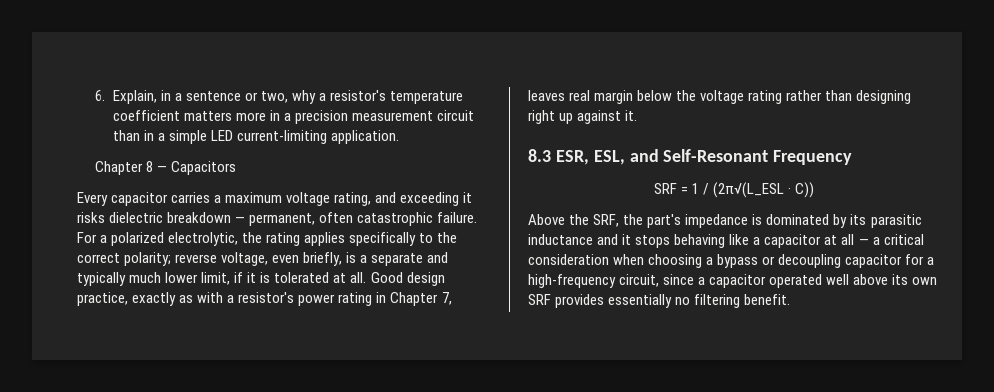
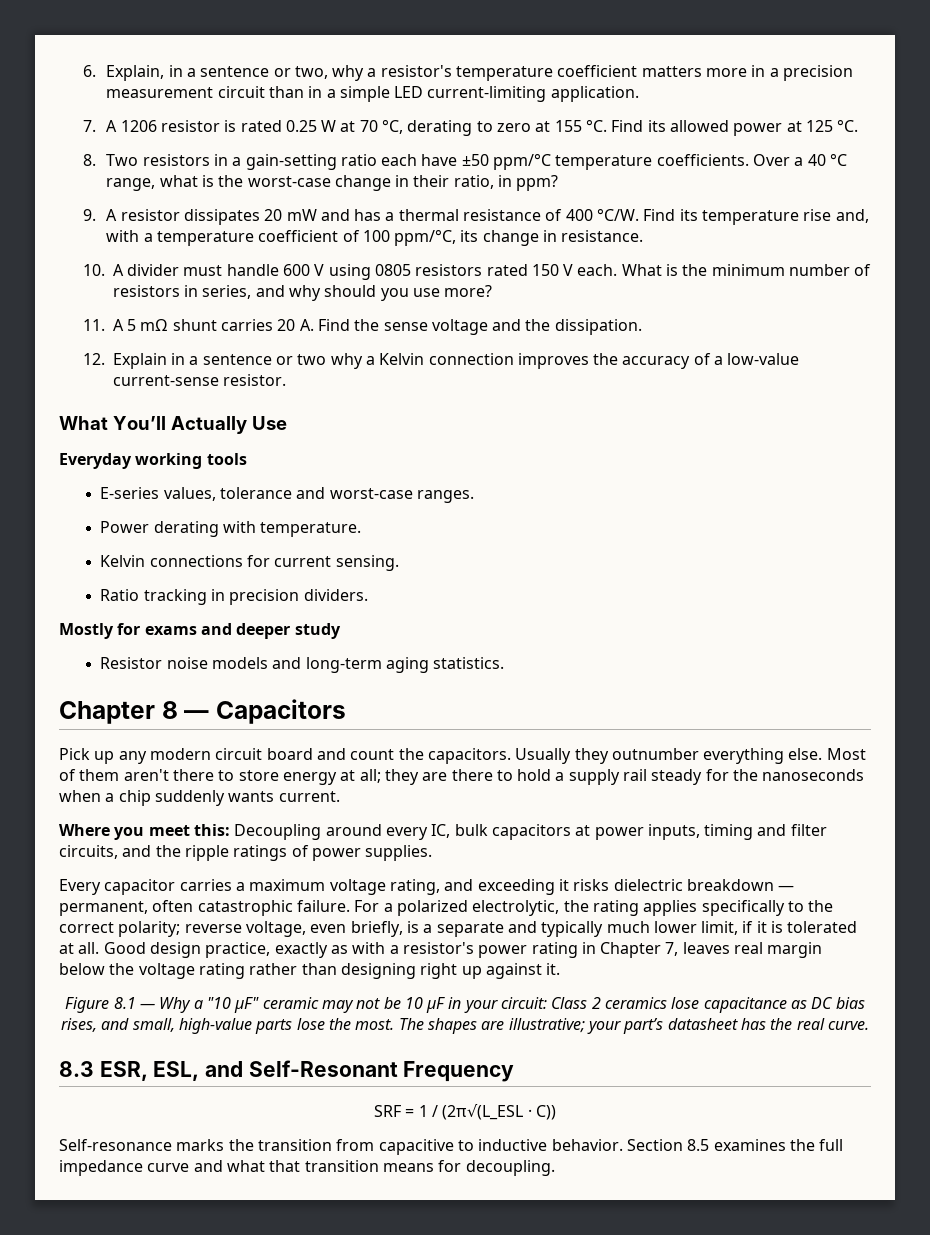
[94,161,237,175] Chapter 8 — Capacitors -> [82,119,859,136] [82,153,848,170] [106,175,559,191] [82,208,869,225] [106,229,644,246] [82,264,872,280] [112,285,493,301] [82,319,642,335] [82,353,800,369] [112,374,286,386] [59,416,287,434] [59,453,247,469] [100,487,474,503] [100,521,362,537] [100,555,399,571] [100,589,368,605] [59,623,341,639] [100,657,505,673] [59,699,346,724] [59,748,866,764] [59,769,865,785] [59,790,340,806] [59,824,827,840] [59,845,433,861] 7. A 1206 resistor is rated 0.25 W at 70 °C, derating to zero at 155 °C. Find its allowed power at 125 °C. // 8. Two resistors in a gain-setting ratio each have ±50 ppm/°C temperature coefficients. Over a 40 °C range, what is the worst-case change in their ratio, in ppm? // 9. A resistor dissipates 20 mW and has a thermal resistance of 400 °C/W. Find its temperature rise and, with a temperature coefficient of 100 ppm/°C, its change in resistance. // 10. A divider must handle 600 V using 0805 resistors rated 150 V each. What is the minimum number of resistors in series, and why should you use more? // 11. A 5 mΩ shunt carries 20 A. Find the sense voltage and the dissipation. // 12. Explain in a sentence or two why a Kelvin connection improves the accuracy of a low-value current-sense resistor. // What You’ll Actually Use // Everyday working tools // E-series values, tolerance and worst-case ranges. // Power derating with temperature. // Kelvin connections for current sensing. // Ratio tracking in precision dividers. // Mostly for exams and deeper study // Resistor noise models and long-term aging statistics. // Chapter 8 — Capacitors // Pick up any modern circuit board and count the capacitors. Usually they outnumber everything else. Most of them aren't there to store energy at all; they are there to hold a supply rail steady for the nanoseconds when a chip suddenly wants current. // Where you meet this: Decoupling around every IC, bulk capacitors at power inputs, timing and filter circuits, and the ripple ratings of power supplies.
(638, 115) none -> [65,997,865,1013] [61,1018,869,1034] // Figure 8.1 — Why a "10 µF" ceramic may not be 10 µF in your circuit: Class 2 ceramics lose capacitance as DC bias rises, and small, high-value parts lose the most. The shapes are illustrative; your part’s datasheet has the real curve.
[528,214,922,228] [528,234,924,248] [528,254,935,268] [528,274,938,288] [528,294,791,308] Above the SRF, the part's impedance is dominated by its parasitic inductance and it stops behaving like a capacitor at all — a critical consideration when choosing a bypass or decoupling capacitor for a high-frequency circuit, since a capacitor operated well above its own SRF provides essentially no filtering benefit. -> [59,1139,844,1155] [59,1160,555,1176] Self-resonance marks the transition from capacitive to inductive behavior. Section 8.5 examines the full impedance curve and what that transition means for decoupling.

